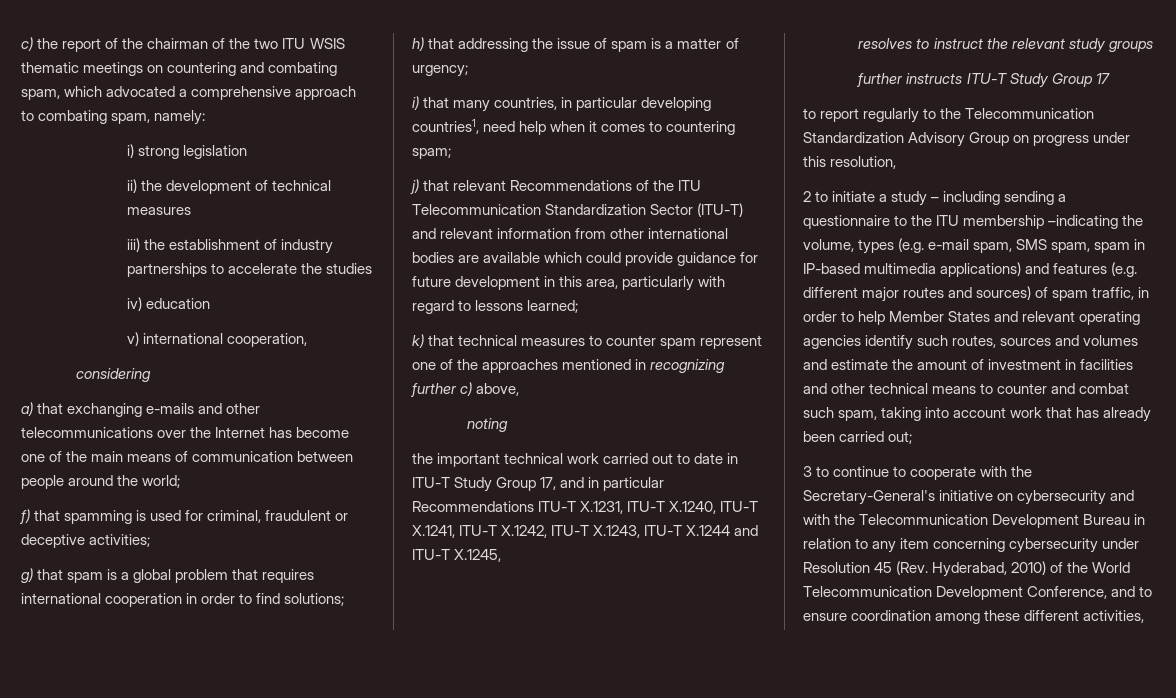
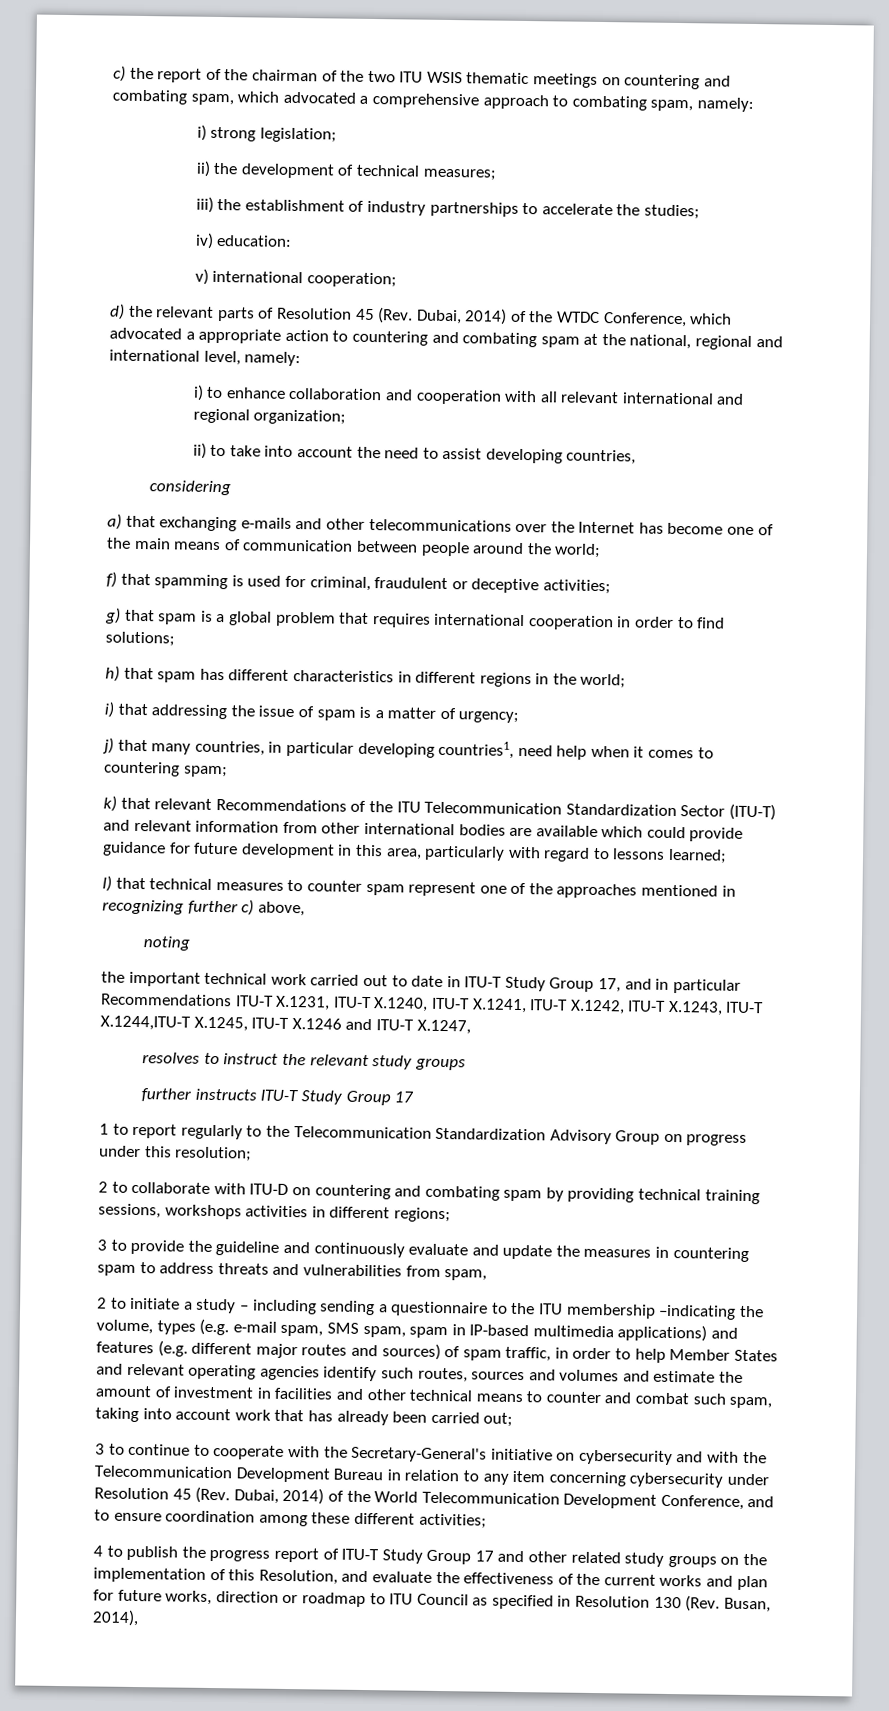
[182,145,247,159] legislation -> [259,127,337,143] legislation;
[126,207,191,215] measures -> [422,168,496,181] measures;
[325,263,372,274] studies -> [643,204,700,220] studies;
[145,298,210,309] education -> [216,234,293,247] education:
[226,333,307,347] cooperation, -> [306,272,397,288] [109,303,733,328] [109,327,783,350] [109,349,302,367] [192,384,745,405] [192,408,347,425] [192,442,637,465] cooperation; // d) the relevant parts of Resolution 45 (Rev. Dubai, 2014) of the WTDC Conference, which advocated a appropriate action to countering and combating spam at the national, regional and international level, namely: // i) to enhance collaboration and cooperation with all relevant international and regional organization; // ii) to take into account the need to assist developing countries,
(455, 43) none -> [157,668,627,689] [104,701,148,718] spam has different characteristics in different regions in the world; // i) that
[412,96,419,110] i) -> [102,737,114,754] j)
[410,179,419,195] j) -> [103,795,117,812] k)
[412,334,424,348] k) -> [102,875,112,892] l)
[686,525,731,536] X.1244 -> [100,1015,342,1032] X.1244,ITU-T X.1245, ITU-T X.1246
[454,549,502,562] X.1245, -> [416,1019,471,1035] X.1247,
(1110, 78) none -> [99,1123,109,1135] 1
[830,156,897,169] resolution, -> [174,1146,253,1162] [98,1181,760,1205] [98,1203,451,1223] [97,1239,749,1263] [97,1262,488,1281] resolution; // 2 to collaborate with ITU-D on countering and combating spam by providing technical training sessions, workshops activities in different regions; // 3 to provide the guideline and continuously evaluate and update the measures in countering spam to address threats and vulnerabilities from spam,
[932,561,1047,577] Hyderabad, 2010) -> [233,1487,325,1505] Dubai, 2014)
[1083,610,1145,623] activities, -> [418,1513,487,1529] [93,1545,768,1568] [93,1567,768,1591] [93,1589,771,1613] [92,1609,139,1627] activities; // 4 to publish the progress report of ITU-T Study Group 17 and other related study groups on the implementation of this Resolution, and evaluate the effectiveness of the current works and plan for future works, direction or roadmap to ITU Council as specified in Resolution 130 (Rev. Busan, 2014),

